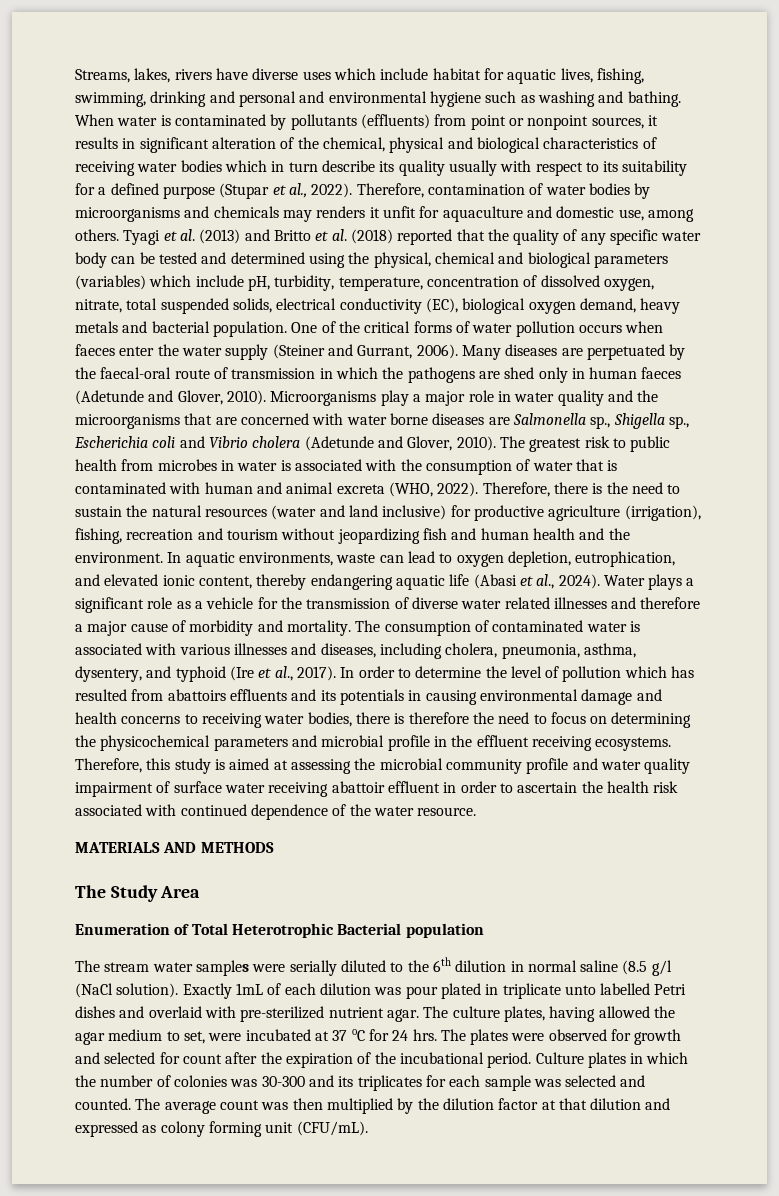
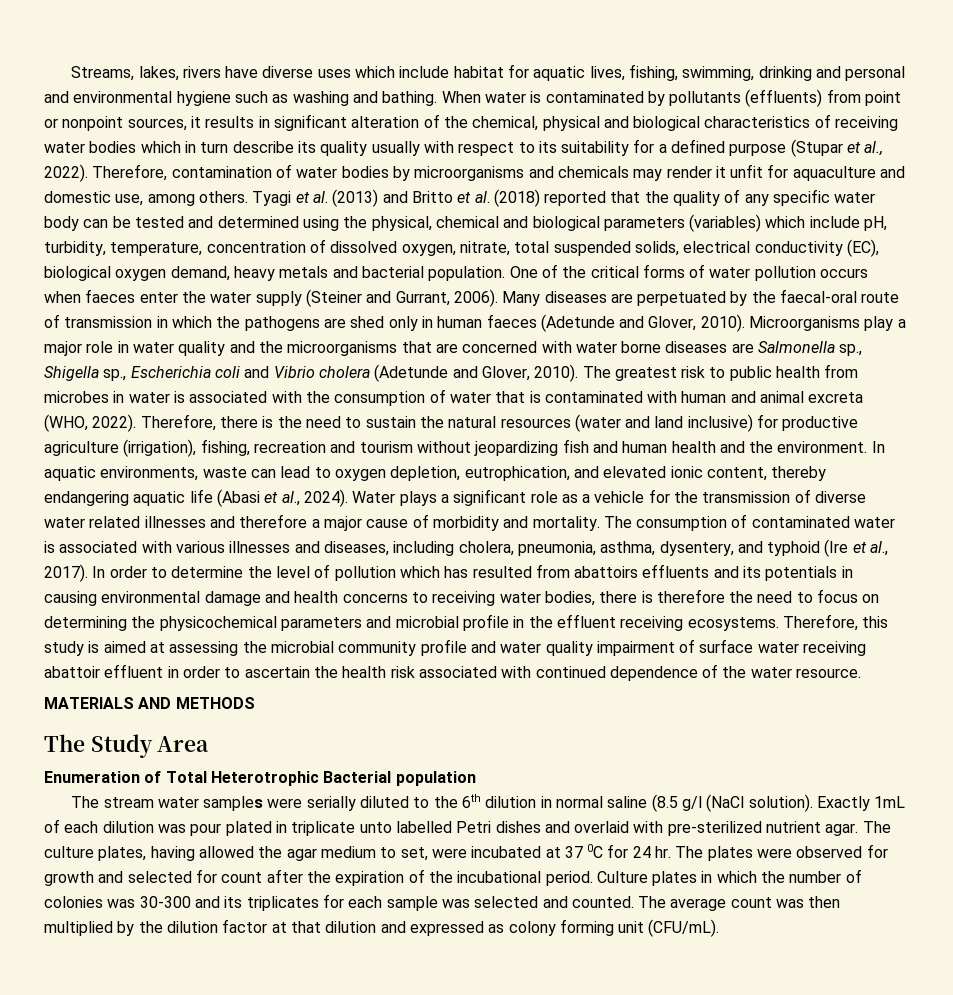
[316,206,366,218] renders -> [666,166,712,178] render
[351,1029,365,1041] oC -> [587,844,604,858] 0C
[412,1029,437,1041] hrs. -> [655,846,672,858] hr.

